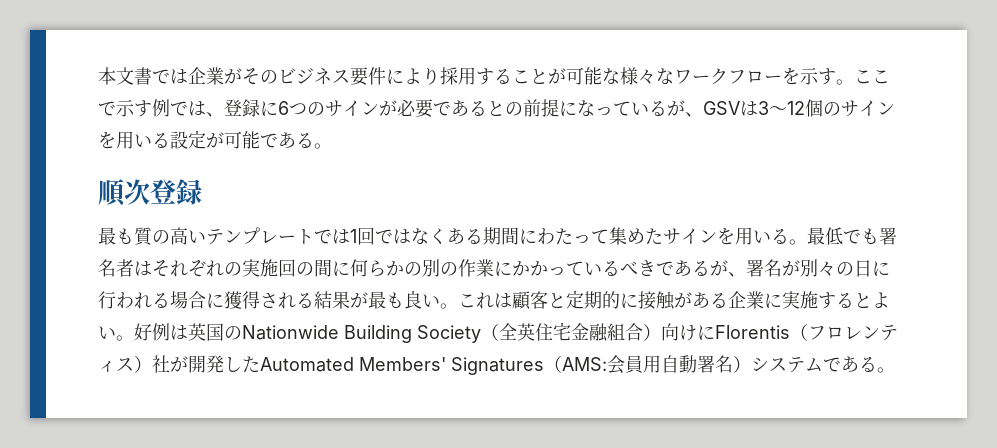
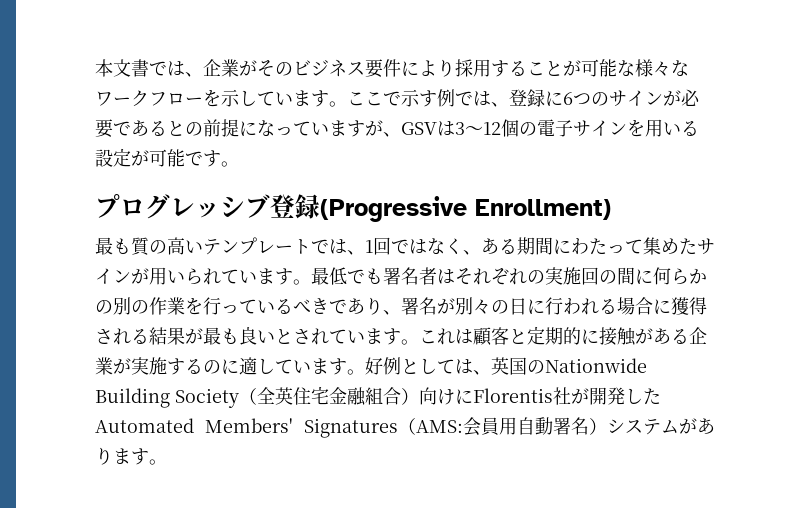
(188, 76) none -> [185,72,203,77] 、
(819, 76) none -> [239,90,311,106] していま
[649,101,667,116] る -> [329,120,365,137] ます
(841, 109) none -> [537,119,573,137] 電子
[278,132,314,148] ある -> [203,150,221,167] す
[98,179,202,206] 順次登録 -> [95,194,611,222] プログレッシブ登録(Progressive Enrollment)
(350, 236) none -> [347,250,365,255] 、
(447, 236) none -> [463,250,481,255] 、
[717,227,789,245] を用いる -> [131,267,293,285] が用いられています
[494,260,548,276] にかか -> [185,297,221,315] を行
[692,260,728,276] るが -> [365,297,383,315] り
(440, 301) none -> [275,328,401,345] とされています
[764,293,782,308] に -> [113,358,131,374] が
[854,292,890,308] [98,323,188,341] とよい。好例は -> [203,357,491,375] のに適しています。好例としては、
[790,324,898,341] [98,356,152,373] （フロレンティス） -> (553, 395) none
[823,356,877,372] である -> [679,418,715,434] [95,447,149,465] があります

